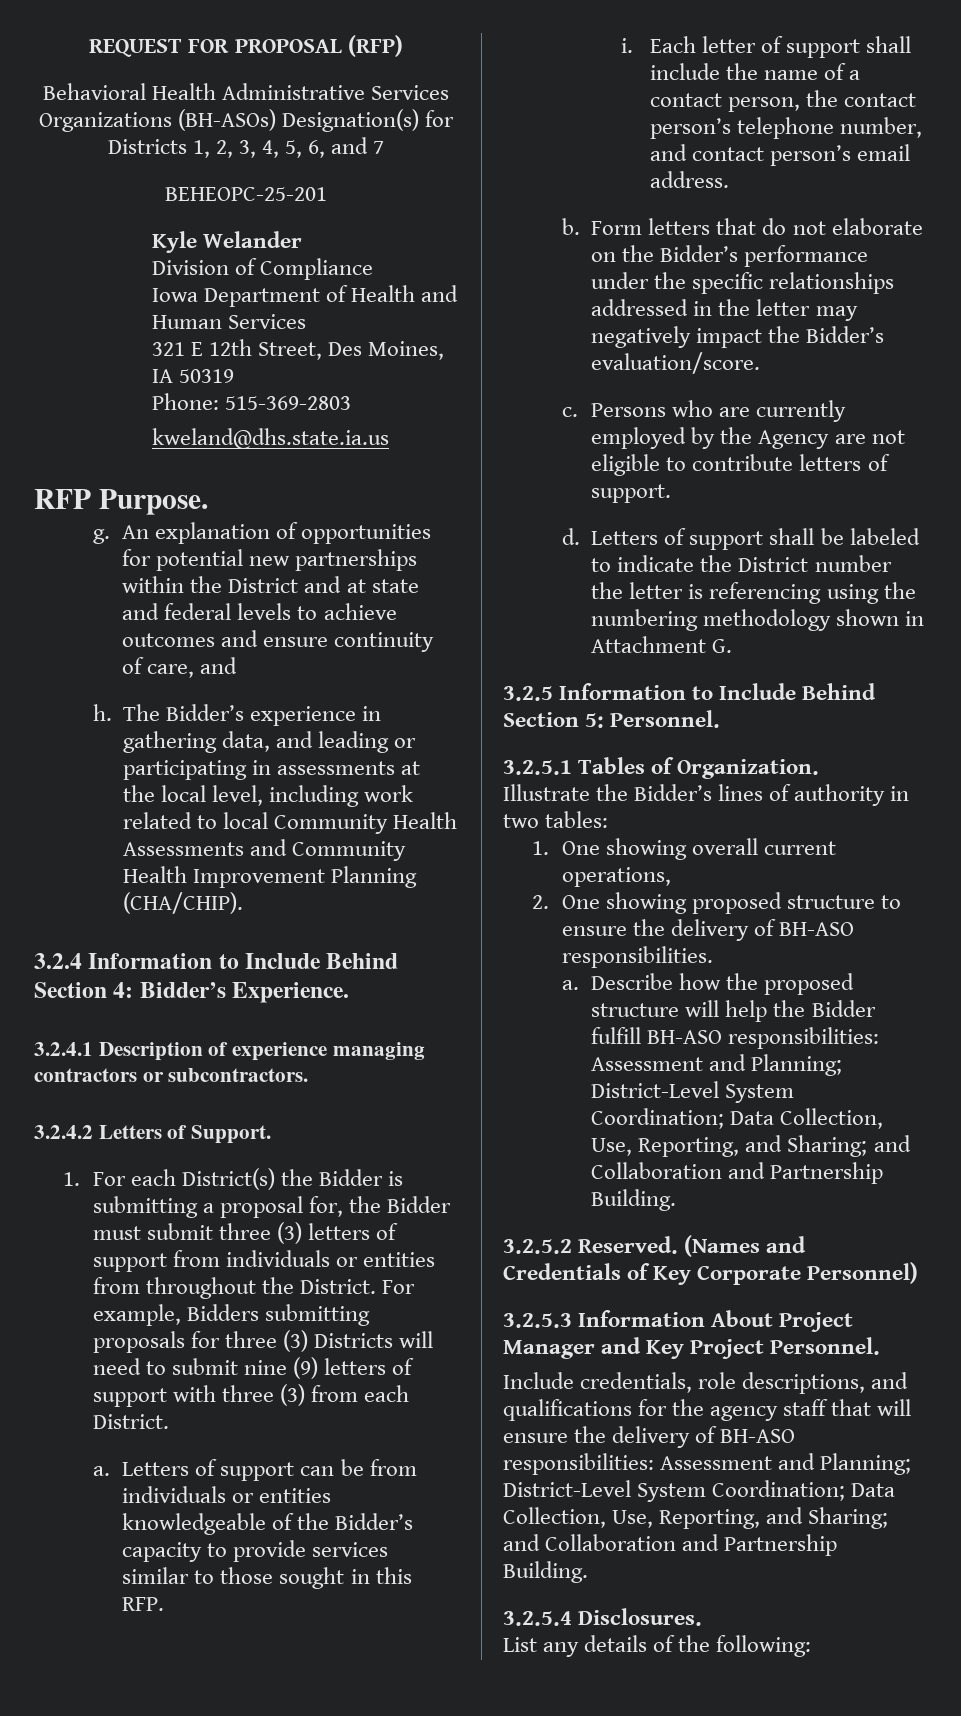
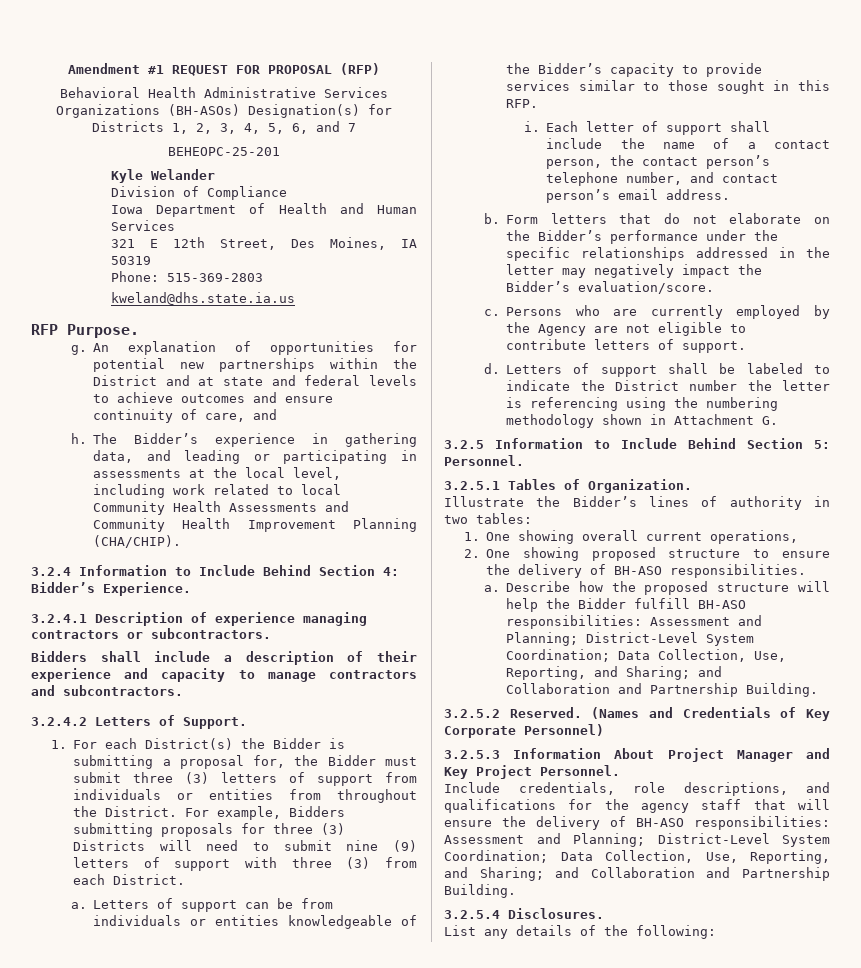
(89, 48) none -> [68,63,164,74] Amendment #1
(309, 1075) none -> [31,651,417,665] [31,668,417,682] [31,685,183,696] // Bidders shall include a description of their experience and capacity to manage contractors and subcontractors.

